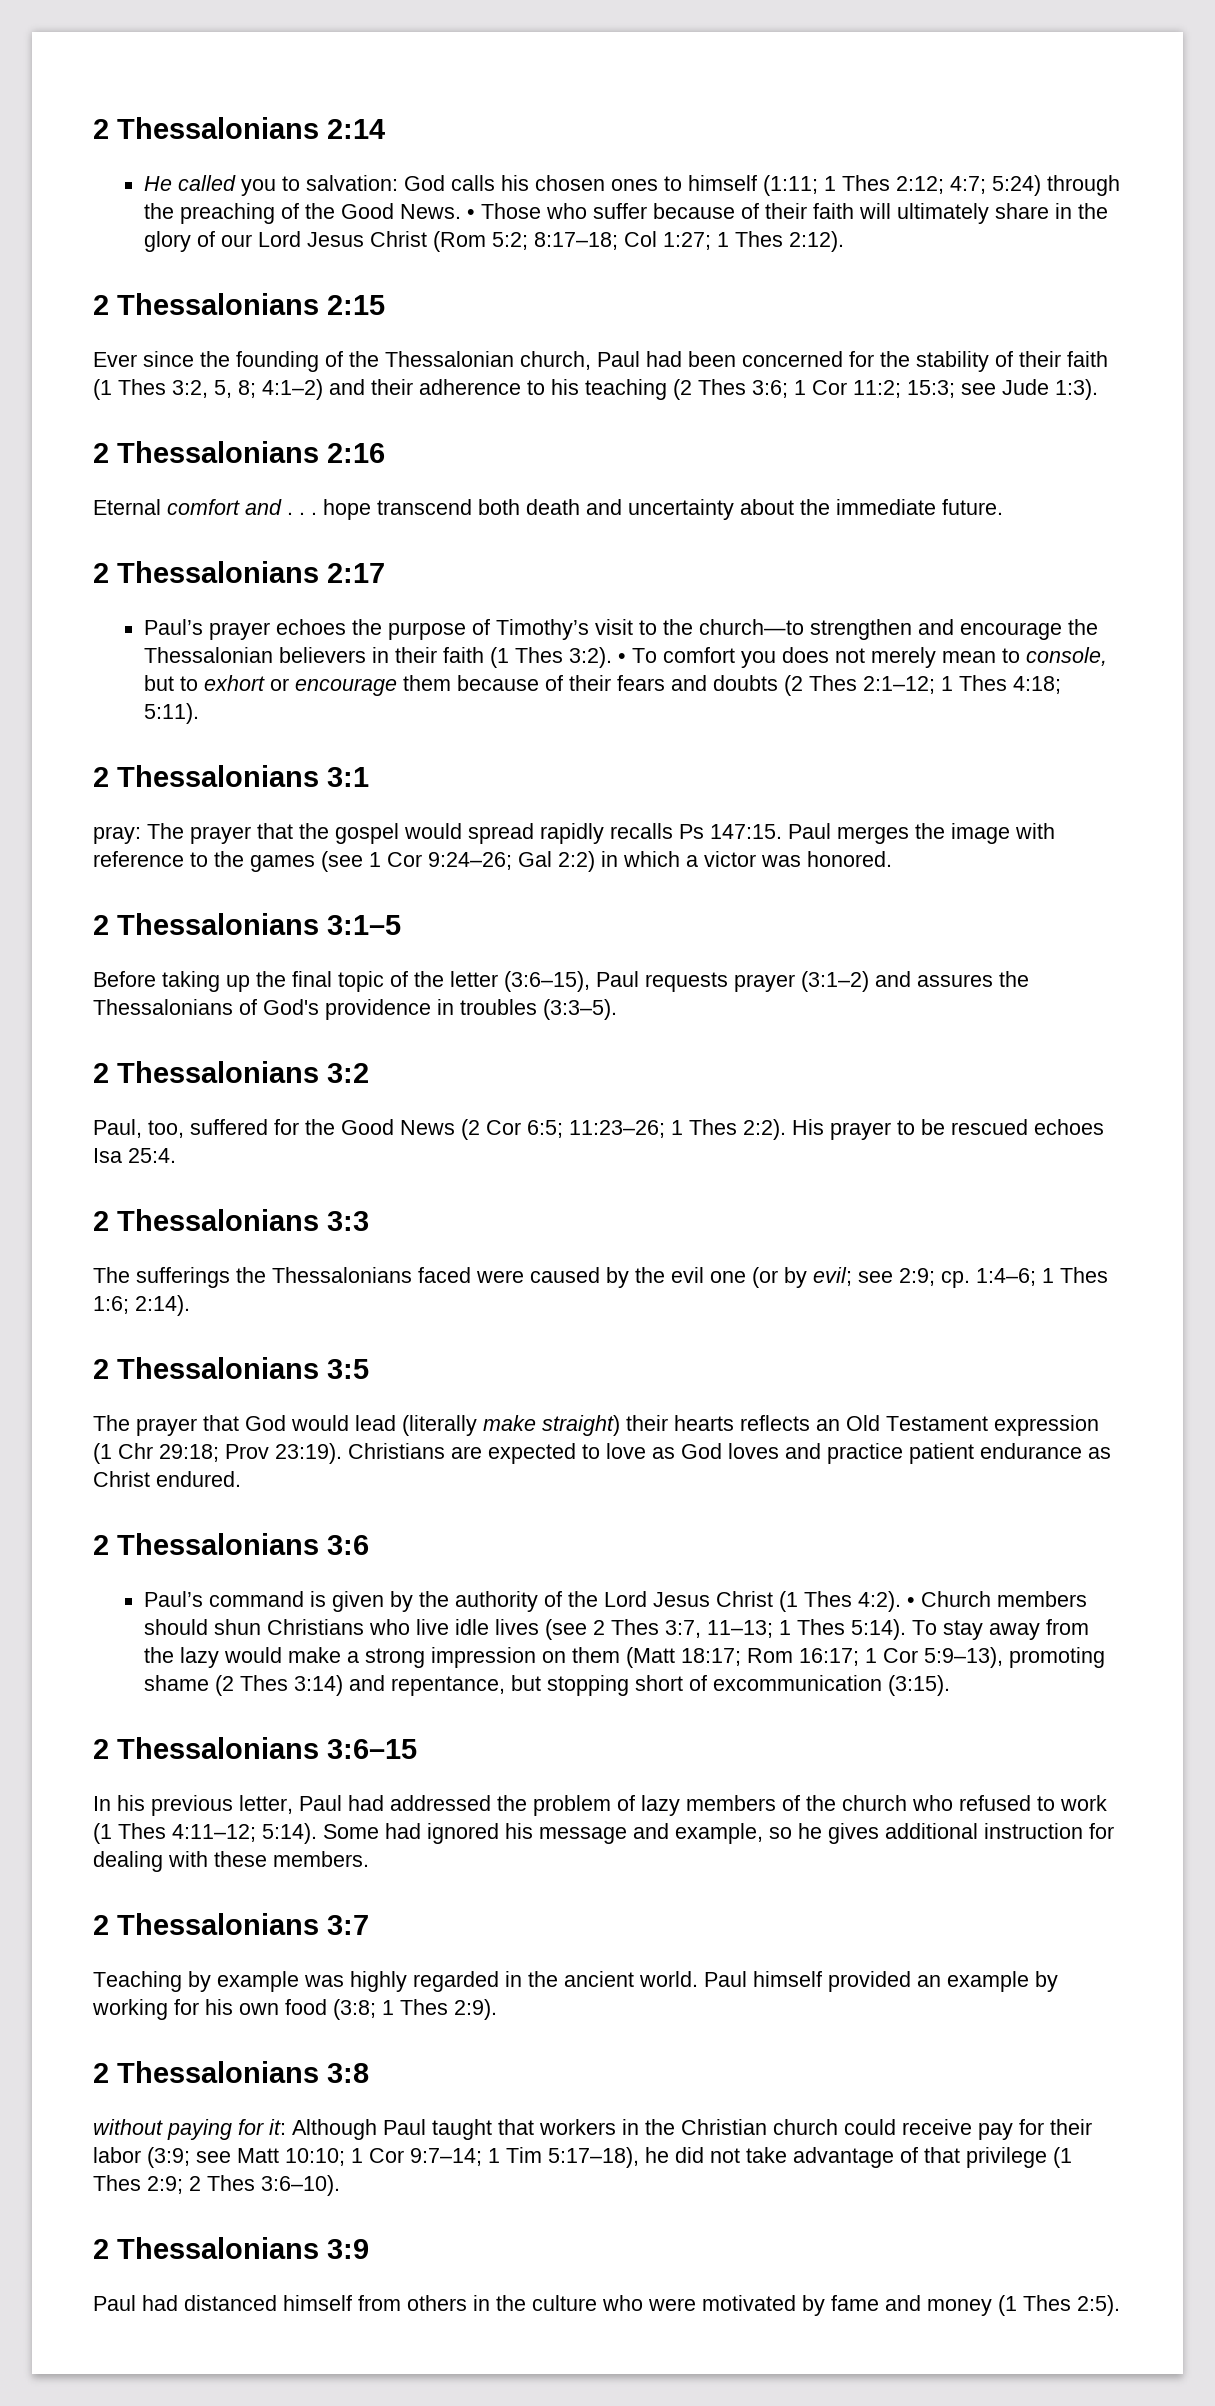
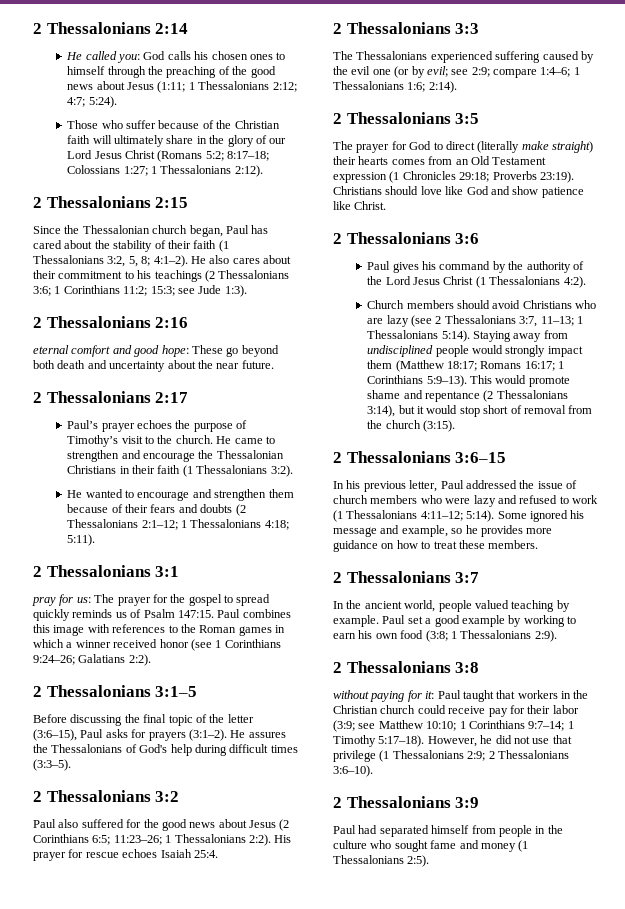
[241,175,399,196] you to salvation: -> [117,54,141,63] you:
[763,175,1042,196] (1:11; 1 Thes 2:12; 4:7; 5:24) -> (106, 70) none
[341,203,476,219] Good News. • -> [250,66,276,78] [67,81,297,93] [67,96,117,108] good news about Jesus (1:11; 1 Thessalonians 2:12; 4:7; 5:24). //
[765,203,808,219] their -> [216,120,280,129] the Christian
[433,231,487,252] (Rom -> [157,150,203,162] (Romans
[624,231,658,247] Col -> [67,165,121,174] Colossians
[735,231,784,247] Thes -> [160,165,232,174] Thessalonians
[93,351,874,372] Ever since the founding of the Thessalonian church, Paul had been concerned for -> [33,225,269,237] [33,240,93,249] Since the Thessalonian church began, Paul has cared about
[118,379,166,395] Thes -> [33,255,104,264] Thessalonians
[262,379,746,400] 4:1–2) and their adherence to his teaching (2 Thes -> [153,255,291,267] [33,270,290,282] 4:1–2). He also cares about their commitment to his teachings (2 Thessalonians
[812,380,847,395] Cor -> [63,285,120,294] Corinthians
[93,499,161,515] Eternal -> [33,345,69,354] eternal
[287,499,472,520] . . . hope transcend -> [134,345,279,357] good hope: These go beyond
[836,499,936,515] immediate -> [216,363,240,369] near
[699,619,805,635] church—to -> [175,435,275,444] church. He came to
[279,647,367,663] believers -> [67,465,117,474] Christians
[515,647,564,663] Thes -> [196,465,268,474] Thessalonians
[618,647,1108,668] [144,675,398,696] • To comfort you does not merely mean to console, but to exhort or encourage -> [67,489,267,501] // He wanted to encourage and strengthen
[809,675,858,691] Thes -> [67,519,139,528] Thessalonians
[959,675,1008,691] Thes -> [190,519,262,528] Thessalonians
[93,823,293,844] pray: The prayer that -> [32,594,168,606] pray for us: The prayer for
[404,823,945,844] would spread rapidly recalls Ps 147:15. Paul merges the -> [224,594,271,606] [33,609,291,621] [33,624,50,633] to spread quickly reminds us of Psalm 147:15. Paul combines this
[93,851,892,872] reference to the games (see 1 Cor 9:24–26; Gal 2:2) in which a victor was honored. -> [112,624,285,636] [33,639,281,651] [33,654,151,666] references to the Roman games in which a winner received honor (see 1 Corinthians 9:24–26; Galatians 2:2).
[162,971,250,992] taking up -> [70,714,123,726] discussing
[645,971,911,992] requests prayer (3:1–2) and -> [105,729,246,741] asks for prayers (3:1–2). He
[325,999,537,1020] providence in troubles -> [170,744,298,756] help during difficult times
[93,1119,184,1138] Paul, too, -> [33,819,79,828] Paul also
[341,1119,521,1140] Good News (2 Cor -> [161,819,290,831] [33,834,89,843] good news about Jesus (2 Corinthians
[689,1119,737,1135] Thes -> [174,834,246,843] Thessalonians
[897,1119,1104,1135] [93,1148,122,1163] to be rescued echoes Isa -> [68,849,192,858] for rescue echoes Isaiah
[136,1267,524,1288] sufferings the Thessalonians faced were -> [356,51,541,63] Thessalonians experienced suffering
[941,1271,970,1288] cp. -> [493,69,537,78] compare
[1060,1267,1108,1283] Thes -> [333,81,404,90] Thessalonians
[203,1415,396,1431] that God would lead -> [391,141,475,150] for God to direct
[740,1415,810,1431] reflects -> [391,156,453,165] comes from
[118,1443,1111,1464] [93,1471,241,1487] Chr 29:18; Prov 23:19). Christians are expected to love as God loves and practice patient endurance as Christ endured. -> [402,171,574,183] [333,186,584,198] [333,201,387,210] Chronicles 29:18; Proverbs 23:19). Christians should love like God and show patience like Christ.
[144,1591,385,1612] Paul’s command is given -> [367,261,491,273] Paul gives his command
[804,1591,853,1607] Thes -> [489,276,561,285] Thessalonians
[907,1597,916,1607] • -> (586, 282) //
[214,1619,262,1635] shun -> [492,300,521,309] avoid
[416,1619,540,1635] live idle lives -> [367,315,409,327] are lazy
[611,1619,660,1635] Thes -> [444,315,516,324] Thessalonians
[797,1619,1090,1640] [144,1647,1106,1668] [144,1675,883,1696] Thes 5:14). To stay away from the lazy would make a strong impression on them (Matt 18:17; Rom 16:17; 1 Cor 5:9–13), promoting shame (2 Thes 3:14) and repentance, but stopping short of excommunication -> [367,330,568,342] [367,345,583,357] [367,360,565,372] [367,375,570,387] [367,390,568,402] [367,405,593,417] [367,420,421,429] Thessalonians 5:14). Staying away from undisciplined people would strongly impact them (Matthew 18:17; Romans 16:17; 1 Corinthians 5:9–13). This would promote shame and repentance (2 Thessalonians 3:14), but it would stop short of removal from the church
[348,1795,384,1811] had -> (464, 484) none
[533,1795,953,1816] problem of lazy members of the church who -> [537,480,577,489] [333,495,517,507] issue of church members who were lazy and
[118,1823,166,1839] Thes -> [346,510,418,519] Thessalonians
[385,1823,421,1839] had -> (527, 515) none
[828,1823,1114,1844] [93,1851,208,1872] gives additional instruction for dealing with -> [480,525,553,537] [333,540,457,552] provides more guidance on how to treat
[93,1971,941,1992] Teaching by example was highly regarded in the ancient world. Paul himself provided an -> [333,600,570,612] [333,615,460,627] In the ancient world, people valued teaching by example. Paul set a good
[174,1999,199,2015] for -> [567,616,576,624] [333,633,356,639] to earn
[400,1999,448,2015] Thes -> [460,630,532,639] Thessalonians
[292,2119,377,2140] Although -> (435, 695) none
[237,2148,279,2163] Matt -> [378,720,423,729] Matthew
[369,2148,404,2163] Cor -> [468,720,525,729] Corinthians
[506,2147,918,2168] Tim 5:17–18), he did not take advantage of -> [333,735,550,747] Timothy 5:17–18). However, he did not use
[93,2175,141,2191] Thes -> [392,750,464,759] Thessalonians
[207,2175,255,2191] Thes -> [497,750,569,759] Thessalonians
[184,2295,277,2311] distanced -> [379,825,429,837] separated
[407,2295,467,2311] others -> [498,825,532,837] people
[648,2295,825,2316] were motivated by -> [394,840,428,852] sought
[1023,2295,1071,2311] Thes -> [333,855,404,864] Thessalonians

